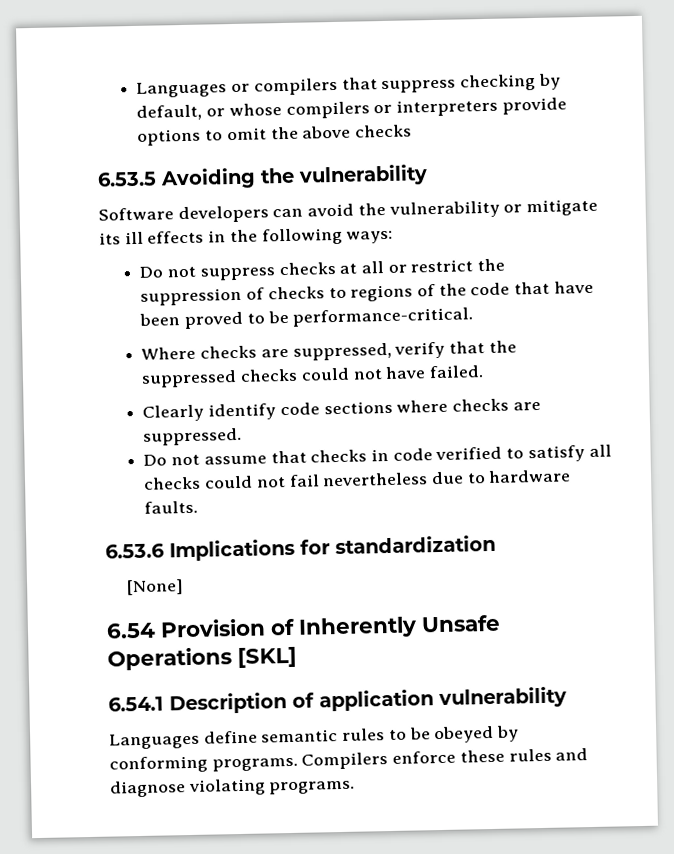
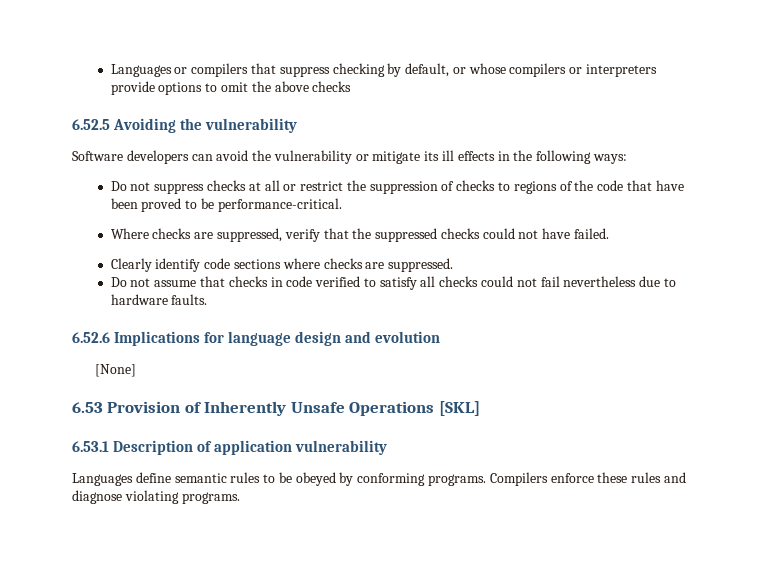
[97,171,157,187] 6.53.5 -> [72,119,110,130] 6.52.5
[105,543,165,559] 6.53.6 -> [72,332,110,343] 6.52.6
[335,534,496,555] standardization -> [228,331,441,346] language design and evolution
[106,622,156,639] 6.54 -> [72,402,103,413] 6.53
[108,696,164,712] 6.54.1 -> [72,441,109,452] 6.53.1

